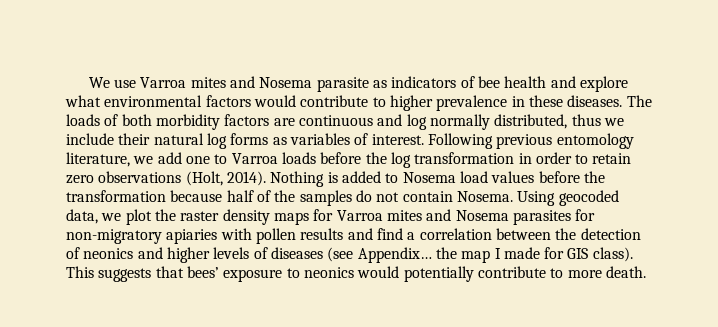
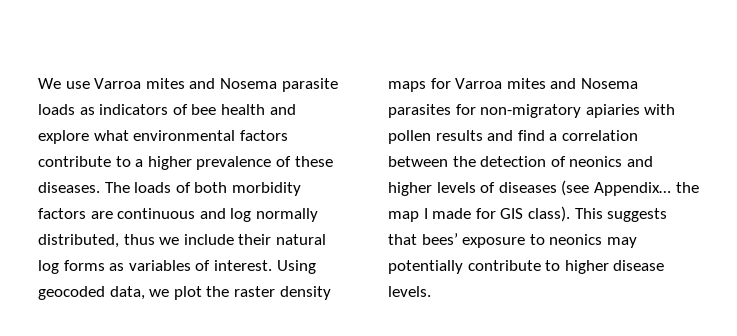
(369, 84) none -> [38,104,75,115] loads
[253,95,386,107] would contribute to -> [38,156,144,167] contribute to a
[511,96,525,107] in -> [275,156,291,167] of
[427,133,634,149] [66,152,632,168] [66,171,605,187] [66,190,513,206] Following previous entomology literature, we add one to Varroa loads before the log transformation in order to retain zero observations (Holt, 2014). Nothing is added to Nosema load values before the transformation because half of the samples do not contain Nosema. -> (272, 265) none
[357,266,400,278] would -> [606,237,637,248] may
[567,266,646,278] more death. -> [564,260,665,274] [388,286,431,297] higher disease levels.

